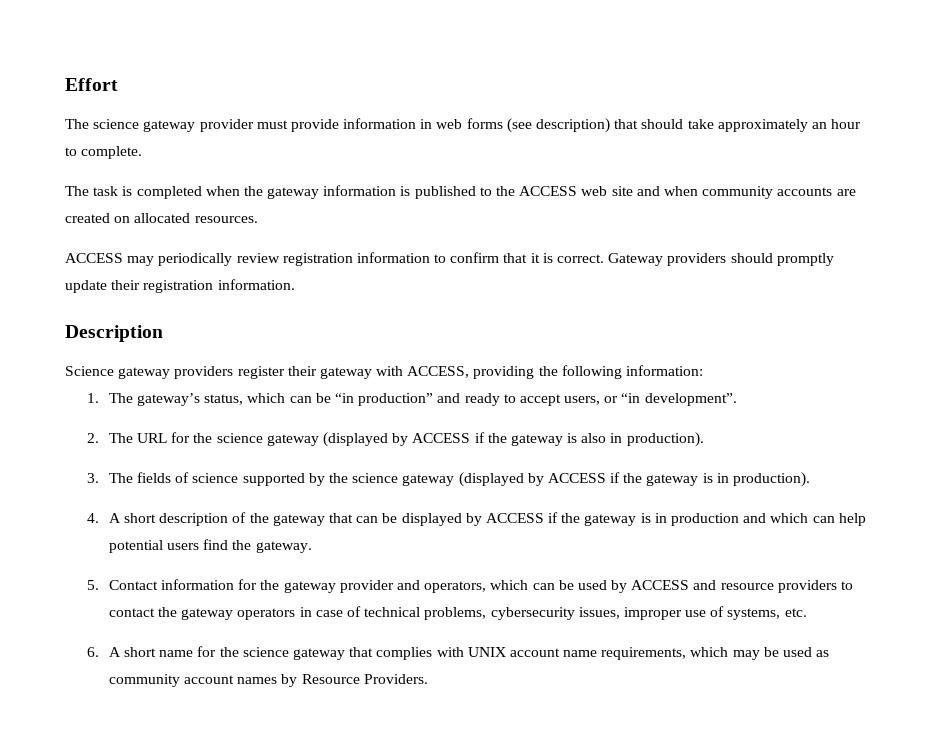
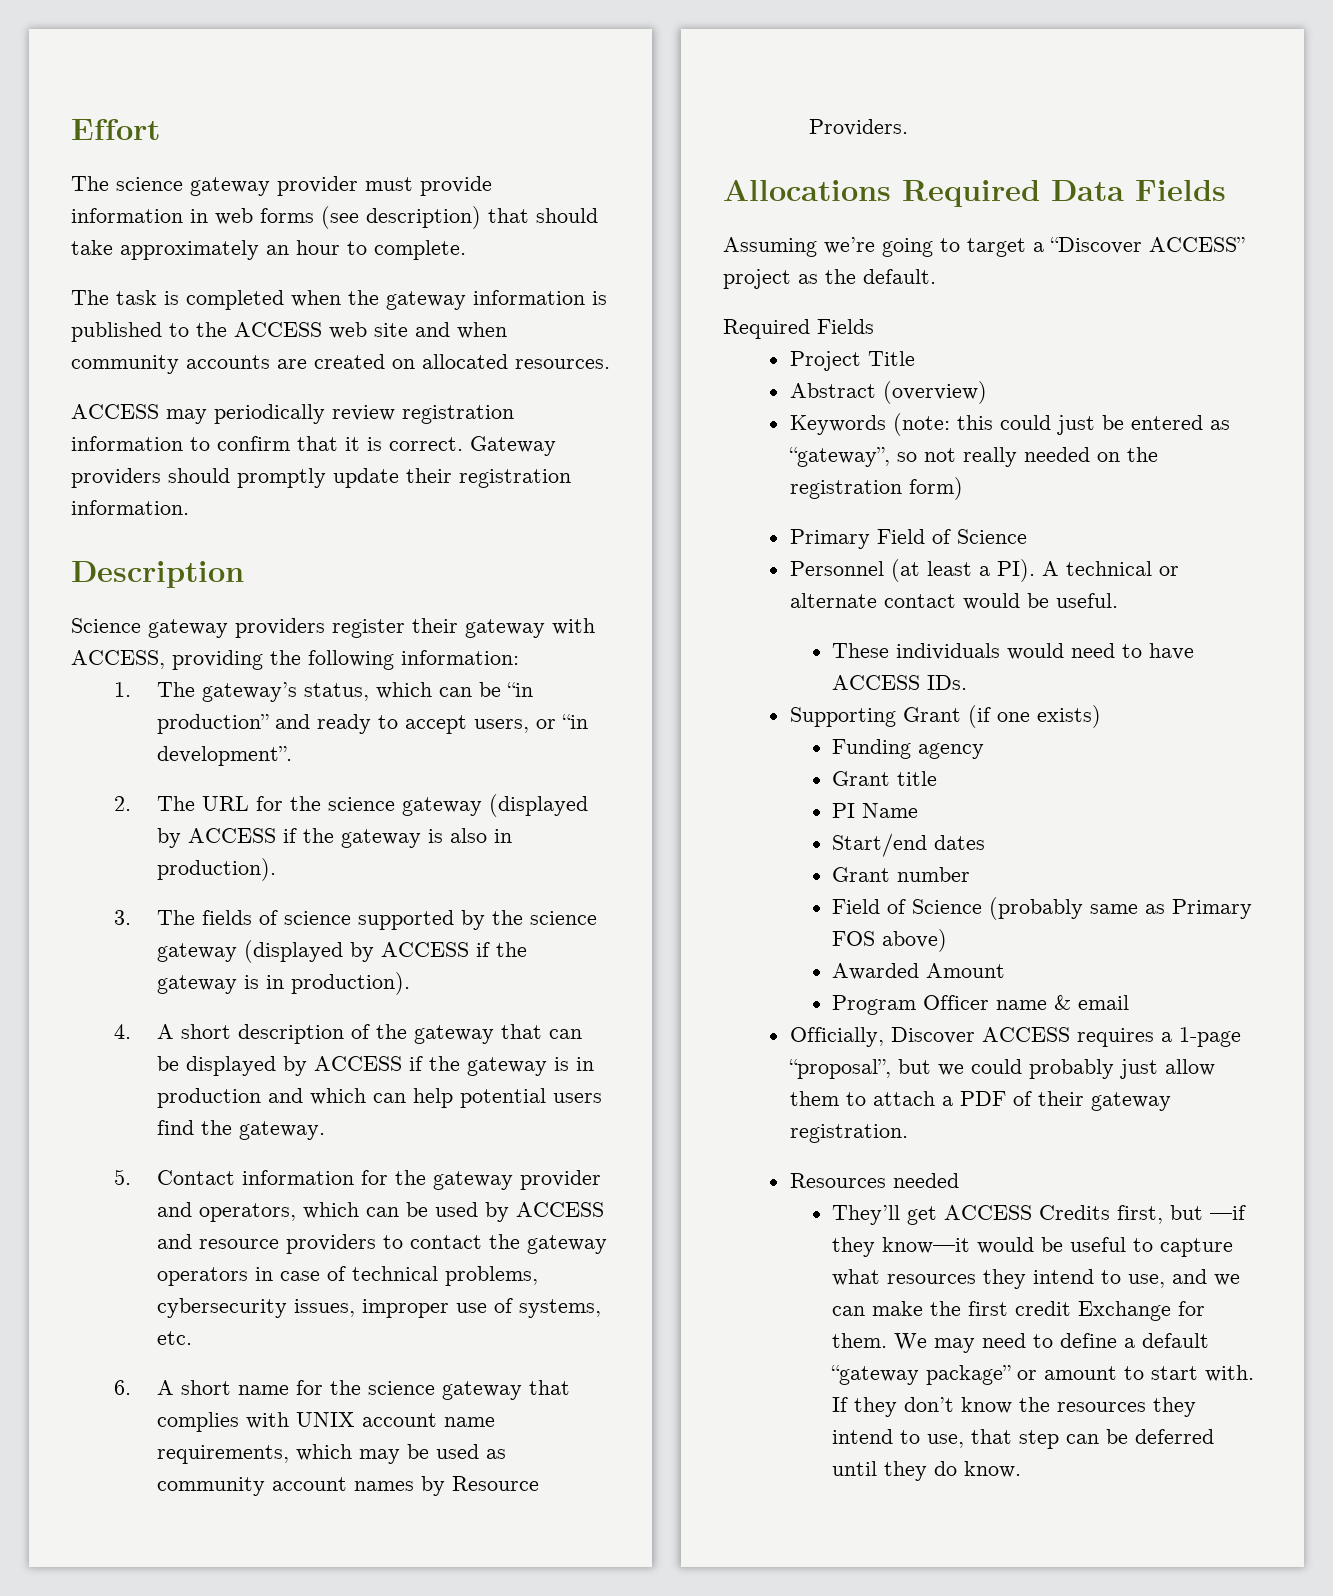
(428, 679) none -> [723,180,1226,207] [723,237,1245,257] [723,269,936,289] [723,319,874,339] [789,351,915,371] [789,381,987,404] [789,413,1230,436] [788,447,1158,467] [789,477,963,500] [789,529,1027,549] [789,559,1179,582] [789,593,1118,610] [832,643,1195,660] [832,675,968,690] [789,705,1101,728] [832,739,985,759] [832,771,938,786] [832,803,919,818] [832,833,986,857] [832,867,971,882] [832,897,1253,920] [832,929,948,952] [832,963,1006,980] [832,995,1130,1015] [789,1027,1241,1047] [788,1059,1215,1079] [789,1091,1171,1111] [789,1124,908,1143] [789,1173,959,1188] [832,1205,1247,1225] [832,1237,1234,1257] [832,1269,1241,1289] [832,1301,1206,1321] [832,1333,1210,1353] [831,1365,1255,1385] [832,1397,1197,1417] [832,1429,1215,1449] [832,1461,1022,1481] // Allocations Required Data Fields // Assuming we’re going to target a “Discover ACCESS” project as the default. // Required Fields // Project Title // Abstract (overview) // Keywords (note: this could just be entered as “gateway”, so not really needed on the registration form) // Primary Field of Science // Personnel (at least a PI). A technical or alternate contact would be useful. // These individuals would need to have ACCESS IDs. // Supporting Grant (if one exists) // Funding agency // Grant title // PI Name // Start/end dates // Grant number // Field of Science (probably same as Primary FOS above) // Awarded Amount // Program Officer name & email // Officially, Discover ACCESS requires a 1-page “proposal”, but we could probably just allow them to attach a PDF of their gateway registration. // Resources needed // They’ll get ACCESS Credits first, but —if they know—it would be useful to capture what resources they intend to use, and we can make the first credit Exchange for them. We may need to define a default “gateway package” or amount to start with. If they don’t know the resources they intend to use, that step can be deferred until they do know.

